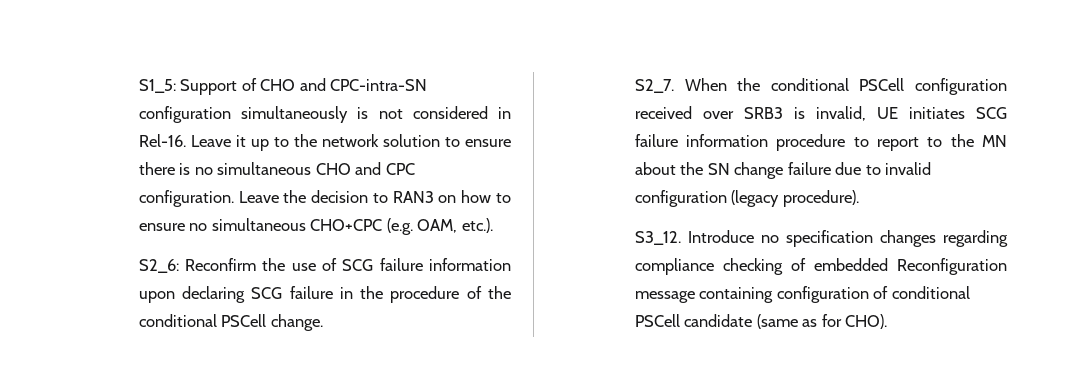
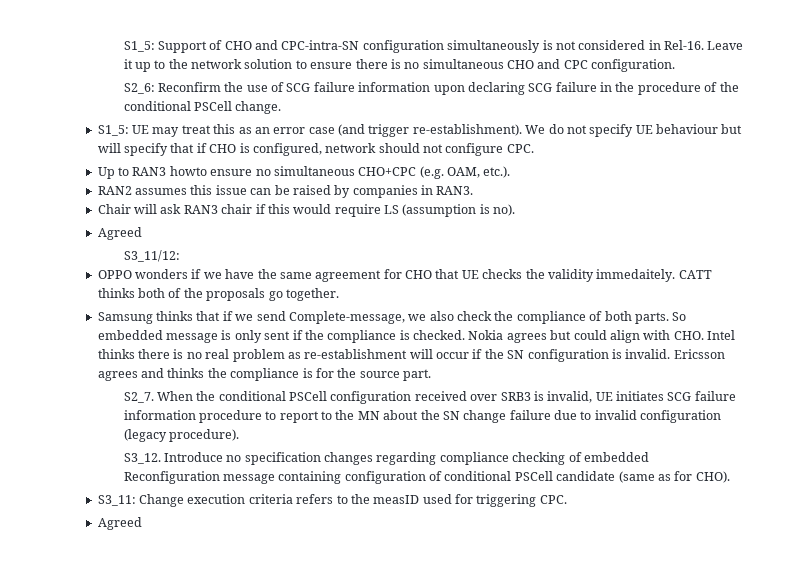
[238,190,512,203] [138,218,493,235] Leave the decision to RAN3 on how to ensure no simultaneous CHO+CPC (e.g. OAM, etc.). -> (676, 65) none
(323, 322) none -> [97,124,743,137] [97,143,534,156] [97,166,511,179] [97,185,474,198] [97,204,516,217] [97,227,142,240] [123,250,180,262] [97,269,712,282] [97,288,339,301] [97,311,687,324] [97,330,735,343] [97,349,725,362] [97,368,431,381] // S1_5: UE may treat this as an error case (and trigger re-establishment). We do not specify UE behaviour but will specify that if CHO is configured, network should not configure CPC. // Up to RAN3 howto ensure no simultaneous CHO+CPC (e.g. OAM, etc.). // RAN2 assumes this issue can be raised by companies in RAN3. // Chair will ask RAN3 chair if this would require LS (assumption is no). // Agreed // S3_11/12: // OPPO wonders if we have the same agreement for CHO that UE checks the validity immedaitely. CATT thinks both of the proposals go together. // Samsung thinks that if we send Complete-message, we also check the compliance of both parts. So embedded message is only sent if the compliance is checked. Nokia agrees but could align with CHO. Intel thinks there is no real problem as re-establishment will occur if the SN configuration is invalid. Ericsson agrees and thinks the compliance is for the source part.
(888, 321) none -> [97,494,567,507] [97,517,142,530] // S3_11: Change execution criteria refers to the measID used for triggering CPC. // Agreed

